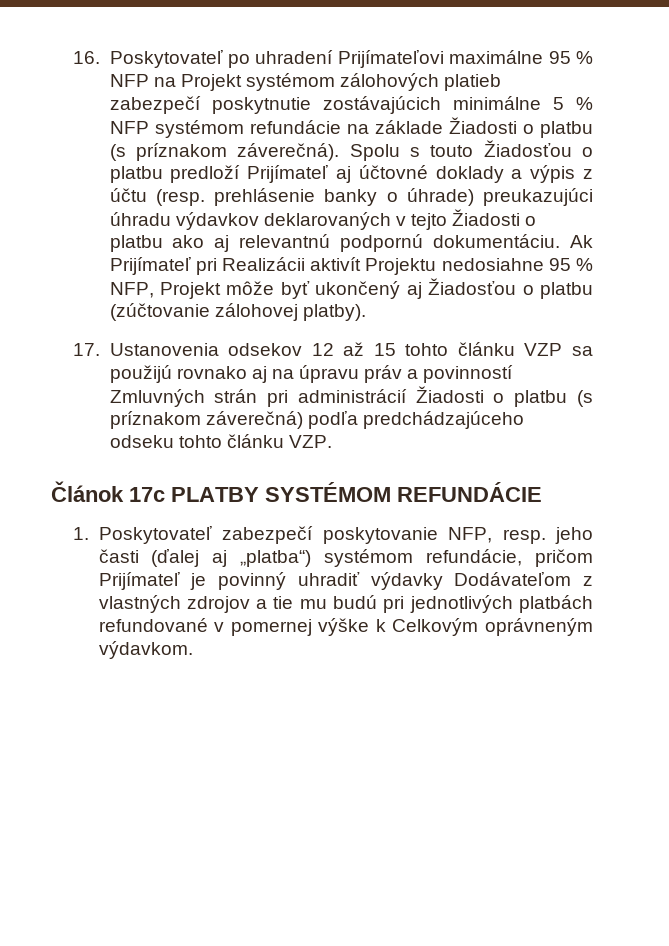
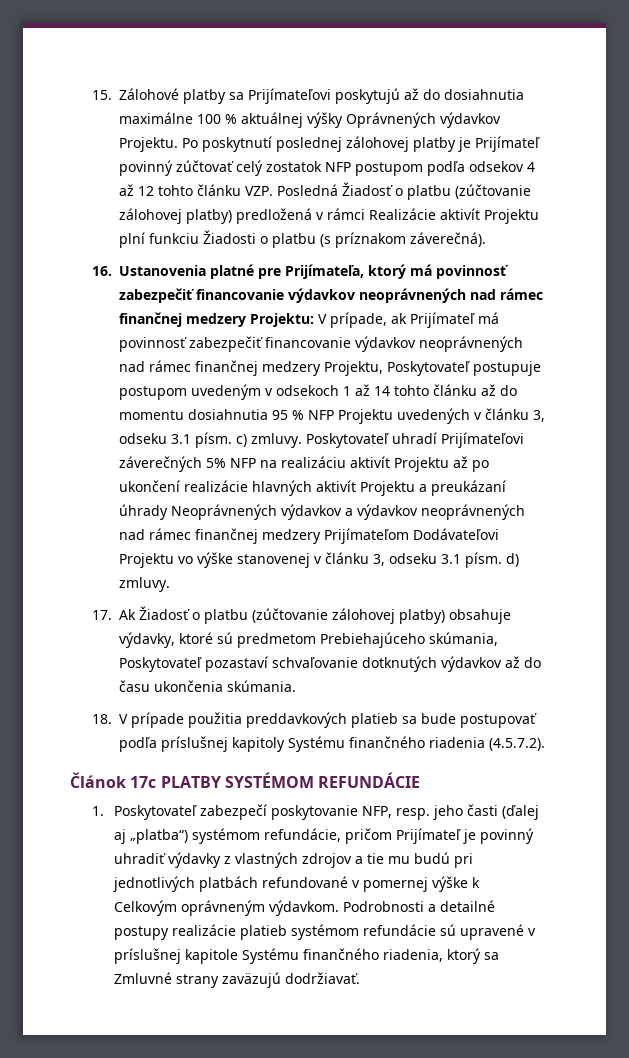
[73,50,594,68] [109,73,502,91] [109,96,594,114] [109,120,443,138] 16. Poskytovateľ po uhradení Prijímateľovi maximálne 95 % NFP na Projekt systémom zálohových platieb zabezpečí poskytnutie zostávajúcich minimálne 5 % NFP systémom refundácie na základe -> [91,88,524,104] [118,112,501,128] [118,136,540,152] [118,160,535,176] [118,182,531,200] [118,208,539,224] [118,232,199,248] 15. Zálohové platby sa Prijímateľovi poskytujú až do dosiahnutia maximálne 100 % aktuálnej výšky Oprávnených výdavkov Projektu. Po poskytnutí poslednej zálohovej platby je Prijímateľ povinný zúčtovať celý zostatok NFP postupom podľa odsekov 4 až 12 tohto článku VZP. Posledná Žiadosť o platbu (zúčtovanie zálohovej platby) predložená v rámci Realizácie aktivít Projektu plní funkciu
[349,140,593,161] [109,165,593,183] [109,188,593,206] [109,209,537,230] [109,234,594,252] [109,257,594,275] [109,278,593,299] [109,303,366,321] [73,342,593,356] [109,365,514,383] [109,386,593,407] [109,411,524,429] [109,434,332,448] Spolu s touto Žiadosťou o platbu predloží Prijímateľ aj účtovné doklady a výpis z účtu (resp. prehlásenie banky o úhrade) preukazujúci úhradu výdavkov deklarovaných v tejto Žiadosti o platbu ako aj relevantnú podpornú dokumentáciu. Ak Prijímateľ pri Realizácii aktivít Projektu nedosiahne 95 % NFP, Projekt môže byť ukončený aj Žiadosťou o platbu (zúčtovanie zálohovej platby). // 17. Ustanovenia odsekov 12 až 15 tohto článku VZP sa použijú rovnako aj na úpravu práv a povinností Zmluvných strán pri administrácií Žiadosti o platbu (s príznakom záverečná) podľa predchádzajúceho odseku tohto článku VZP. -> [91,264,508,279] [118,288,543,303] [118,312,499,328] [118,336,523,352] [118,360,541,376] [118,384,517,400] [118,408,545,424] [118,432,524,448] [118,456,489,472] [118,480,506,496] [118,504,525,520] [118,528,499,544] [118,552,519,568] [118,577,170,592] [91,606,511,624] [118,632,498,648] [118,656,541,672] [118,680,296,692] [91,712,537,728] [118,736,545,752] // 16. Ustanovenia platné pre Prijímateľa, ktorý má povinnosť zabezpečiť financovanie výdavkov neoprávnených nad rámec finančnej medzery Projektu: V prípade, ak Prijímateľ má povinnosť zabezpečiť financovanie výdavkov neoprávnených nad rámec finančnej medzery Projektu, Poskytovateľ postupuje postupom uvedeným v odsekoch 1 až 14 tohto článku až do momentu dosiahnutia 95 % NFP Projektu uvedených v článku 3, odseku 3.1 písm. c) zmluvy. Poskytovateľ uhradí Prijímateľovi záverečných 5% NFP na realizáciu aktivít Projektu až po ukončení realizácie hlavných aktivít Projektu a preukázaní úhrady Neoprávnených výdavkov a výdavkov neoprávnených nad rámec finančnej medzery Prijímateľom Dodávateľovi Projektu vo výške stanovenej v článku 3, odseku 3.1 písm. d) zmluvy. // 17. Ak Žiadosť o platbu (zúčtovanie zálohovej platby) obsahuje výdavky, ktoré sú predmetom Prebiehajúceho skúmania, Poskytovateľ pozastaví schvaľovanie dotknutých výdavkov až do času ukončenia skúmania. // 18. V prípade použitia preddavkových platieb sa bude postupovať podľa príslušnej kapitoly Systému finančného riadenia (4.5.7.2).
[454,572,572,586] Dodávateľom -> (221, 860) none
(193, 650) none -> [342,900,495,912] [113,924,536,940] [113,948,499,964] [113,972,360,988] Podrobnosti a detailné postupy realizácie platieb systémom refundácie sú upravené v príslušnej kapitole Systému finančného riadenia, ktorý sa Zmluvné strany zaväzujú dodržiavať.

